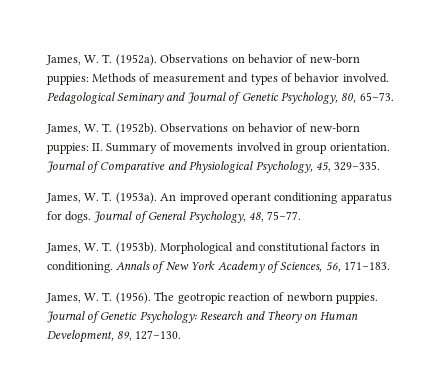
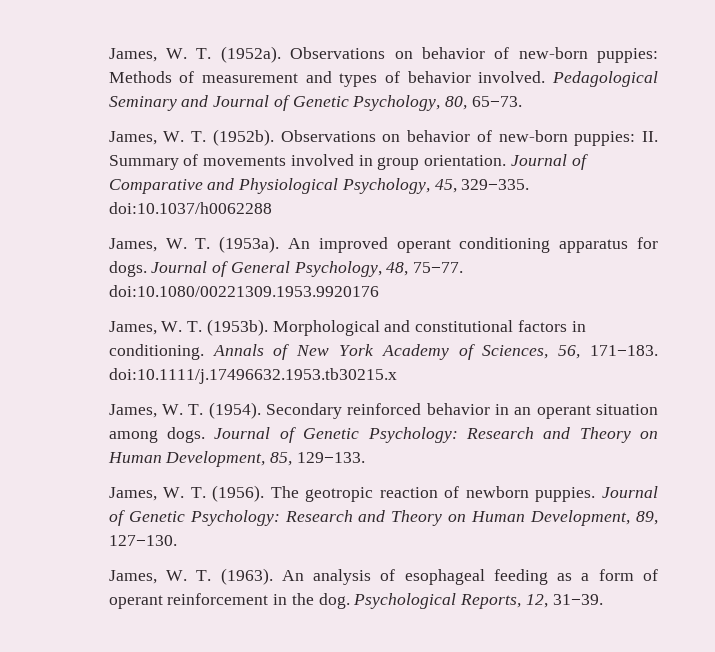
(381, 166) none -> [108,202,272,214] doi:10.1037/h0062288
(302, 215) none -> [108,285,379,297] doi:10.1080/00221309.1953.9920176
(391, 265) none -> [108,368,397,384] [108,402,658,419] [108,427,659,443] [107,451,365,467] doi:10.1111/j.17496632.1953.tb30215.x // James, W. T. (1954). Secondary reinforced behavior in an operant situation among dogs. Journal of Genetic Psychology: Research and Theory on Human Development, 85, 129−133.
(182, 335) none -> [108,568,659,585] [108,593,603,609] // James, W. T. (1963). An analysis of esophageal feeding as a form of operant reinforcement in the dog. Psychological Reports, 12, 31−39.

